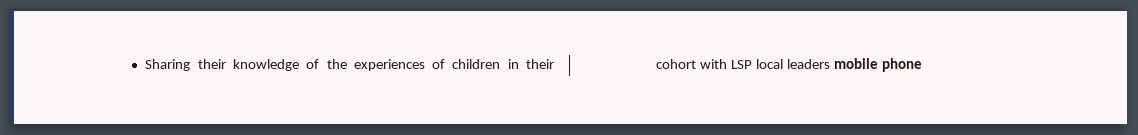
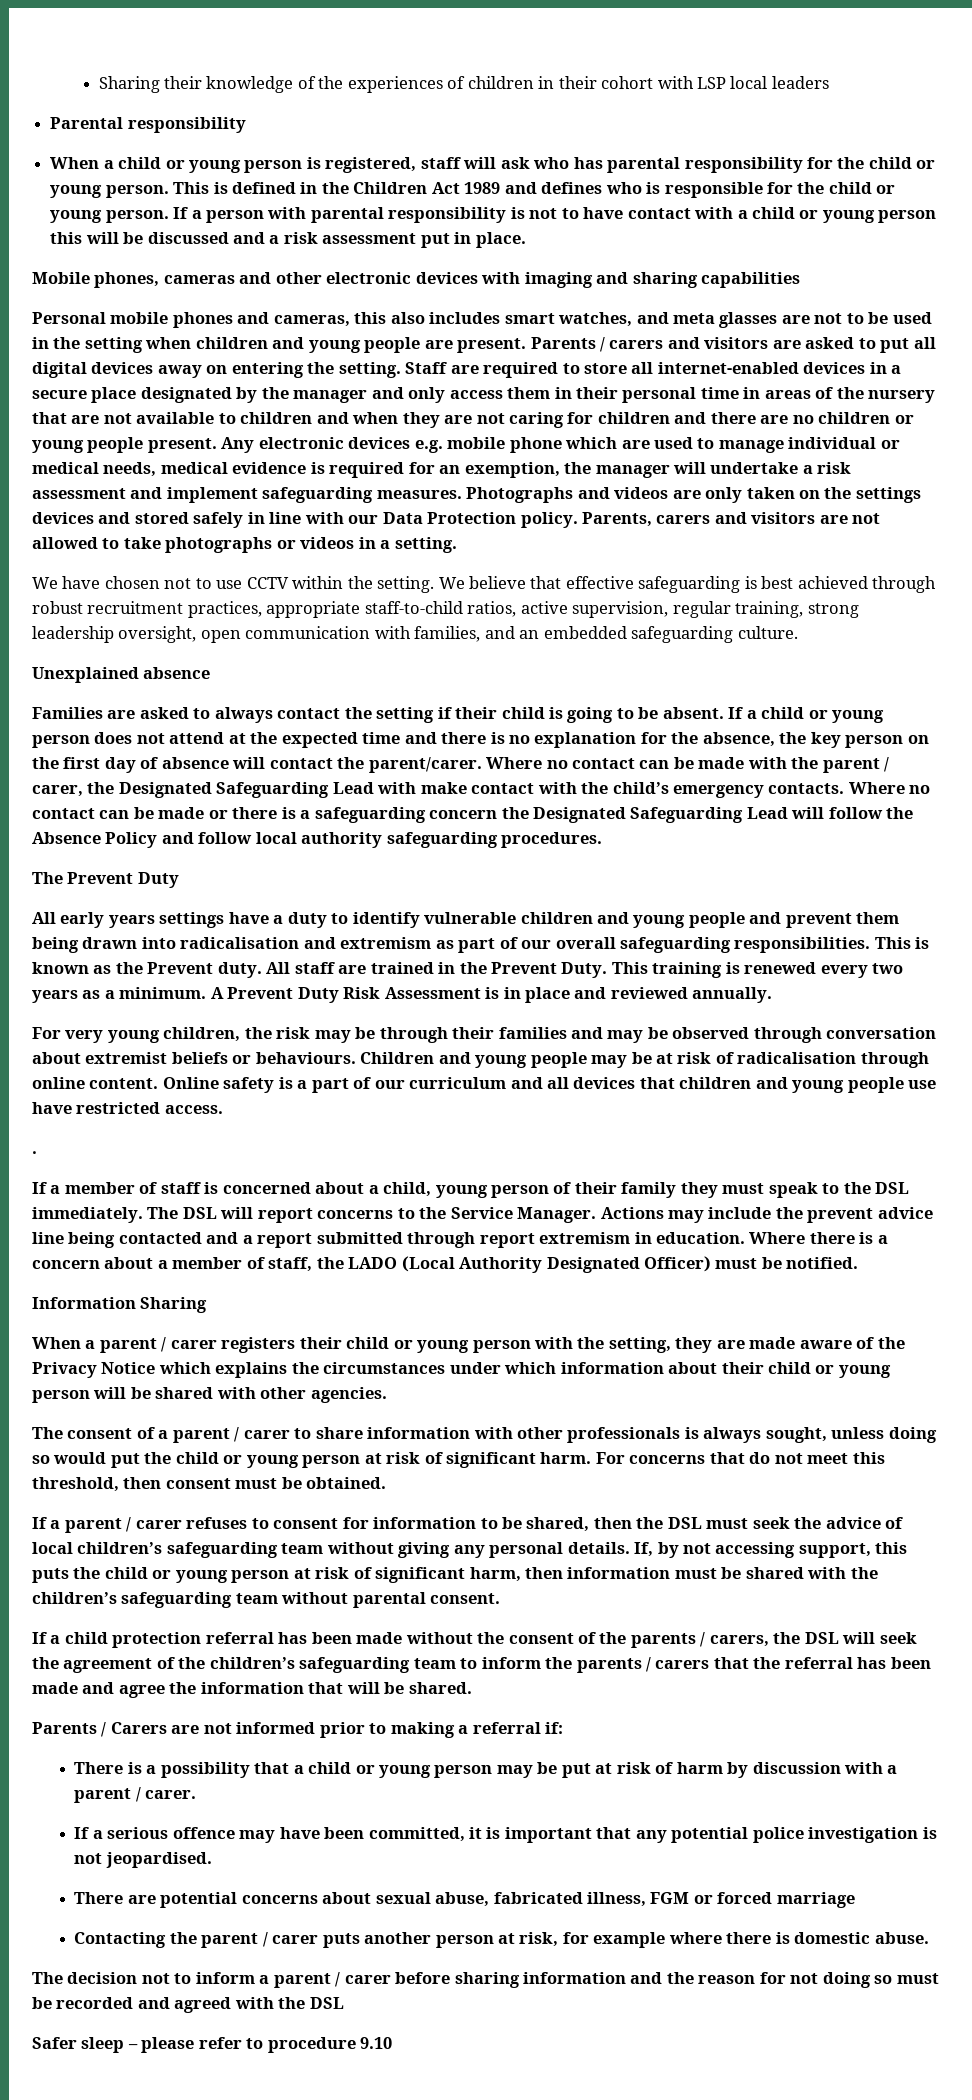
[833,58,922,72] mobile phone -> [50,117,246,133] [50,157,936,173] [50,182,896,198] [50,207,937,223] [50,232,526,248] [32,272,801,288] [32,312,932,328] [32,337,936,353] [32,362,902,378] [32,387,936,403] [32,412,914,428] [32,437,900,453] [32,462,852,478] [32,487,921,503] [32,512,881,528] [32,537,457,553] [32,576,937,593] [32,601,859,618] [32,626,798,643] [32,667,211,683] [32,707,885,723] [32,732,929,748] [32,757,890,773] [32,782,931,798] [32,807,914,823] [32,832,603,848] [32,872,179,888] [32,912,900,928] [32,937,930,953] [32,962,904,978] [32,987,773,1003] [32,1027,937,1043] [32,1052,929,1068] [32,1077,937,1093] [32,1102,223,1114] [32,1151,37,1154] [32,1182,910,1198] [32,1207,933,1223] [32,1232,888,1248] [32,1256,859,1273] [32,1297,208,1313] [32,1337,905,1353] [32,1362,891,1378] [32,1387,387,1403] [32,1427,937,1443] [32,1452,885,1468] [32,1477,387,1492] [32,1517,904,1533] [32,1542,908,1558] [32,1567,878,1583] [32,1592,501,1608] [32,1632,917,1648] [32,1657,931,1673] [32,1682,472,1698] [32,1722,564,1738] [74,1762,898,1778] [74,1787,197,1803] [74,1827,937,1843] [74,1852,212,1868] [74,1892,855,1908] [74,1932,929,1948] [32,1972,939,1988] [32,1997,344,2013] [32,2037,393,2053] // Parental responsibility // When a child or young person is registered, staff will ask who has parental responsibility for the child or young person. This is defined in the Children Act 1989 and defines who is responsible for the child or young person. If a person with parental responsibility is not to have contact with a child or young person this will be discussed and a risk assessment put in place. // Mobile phones, cameras and other electronic devices with imaging and sharing capabilities // Personal mobile phones and cameras, this also includes smart watches, and meta glasses are not to be used in the setting when children and young people are present. Parents / carers and visitors are asked to put all digital devices away on entering the setting. Staff are required to store all internet-enabled devices in a secure place designated by the manager and only access them in their personal time in areas of the nursery that are not available to children and when they are not caring for children and there are no children or young people present. Any electronic devices e.g. mobile phone which are used to manage individual or medical needs, medical evidence is required for an exemption, the manager will undertake a risk assessment and implement safeguarding measures. Photographs and videos are only taken on the settings devices and stored safely in line with our Data Protection policy. Parents, carers and visitors are not allowed to take photographs or videos in a setting. // We have chosen not to use CCTV within the setting. We believe that effective safeguarding is best achieved through robust recruitment practices, appropriate staff-to-child ratios, active supervision, regular training, strong leadership oversight, open communication with families, and an embedded safeguarding culture. // Unexplained absence // Families are asked to always contact the setting if their child is going to be absent. If a child or young person does not attend at the expected time and there is no explanation for the absence, the key person on the first day of absence will contact the parent/carer. Where no contact can be made with the parent / carer, the Designated Safeguarding Lead with make contact with the child’s emergency contacts. Where no contact can be made or there is a safeguarding concern the Designated Safeguarding Lead will follow the Absence Policy and follow local authority safeguarding procedures. // The Prevent Duty // All early years settings have a duty to identify vulnerable children and young people and prevent them being drawn into radicalisation and extremism as part of our overall safeguarding responsibilities. This is known as the Prevent duty. All staff are trained in the Prevent Duty. This training is renewed every two years as a minimum. A Prevent Duty Risk Assessment is in place and reviewed annually. // For very young children, the risk may be through their families and may be observed through conversation about extremist beliefs or behaviours. Children and young people may be at risk of radicalisation through online content. Online safety is a part of our curriculum and all devices that children and young people use have restricted access. // . // If a member of staff is concerned about a child, young person of their family they must speak to the DSL immediately. The DSL will report concerns to the Service Manager. Actions may include the prevent advice line being contacted and a report submitted through report extremism in education. Where there is a concern about a member of staff, the LADO (Local Authority Designated Officer) must be notified. // Information Sharing // When a parent / carer registers their child or young person with the setting, they are made aware of the Privacy Notice which explains the circumstances under which information about their child or young person will be shared with other agencies. // The consent of a parent / carer to share information with other professionals is always sought, unless doing so would put the child or young person at risk of significant harm. For concerns that do not meet this threshold, then consent must be obtained. // If a parent / carer refuses to consent for information to be shared, then the DSL must seek the advice of local children’s safeguarding team without giving any personal details. If, by not accessing support, this puts the child or young person at risk of significant harm, then information must be shared with the children’s safeguarding team without parental consent. // If a child protection referral has been made without the consent of the parents / carers, the DSL will seek the agreement of the children’s safeguarding team to inform the parents / carers that the referral has been made and agree the information that will be shared. // Parents / Carers are not informed prior to making a referral if: // There is a possibility that a child or young person may be put at risk of harm by discussion with a parent / carer. // If a serious offence may have been committed, it is important that any potential police investigation is not jeopardised. // There are potential concerns about sexual abuse, fabricated illness, FGM or forced marriage // Contacting the parent / carer puts another person at risk, for example where there is domestic abuse. // The decision not to inform a parent / carer before sharing information and the reason for not doing so must be recorded and agreed with the DSL // Safer sleep – please refer to procedure 9.10

